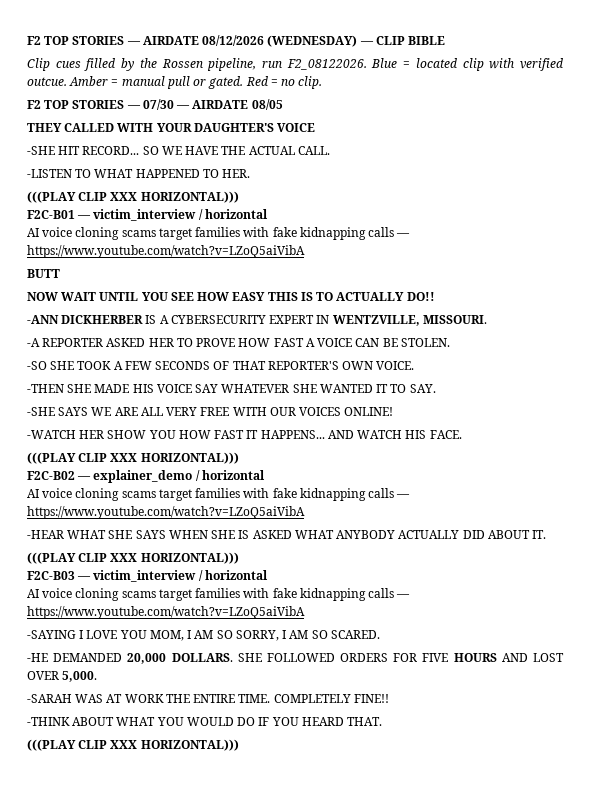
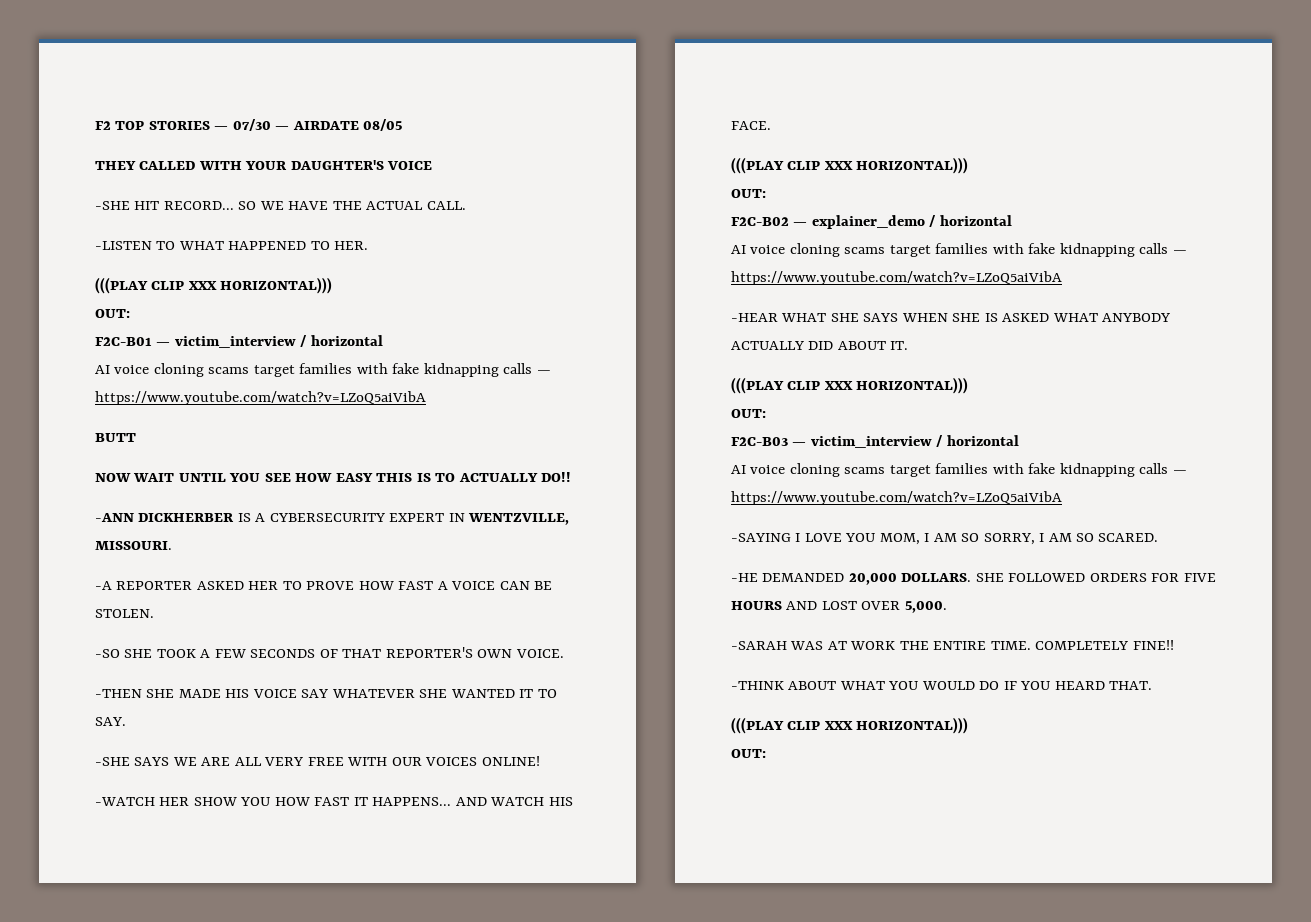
[27,35,446,47] [27,58,563,71] [27,76,323,89] [27,100,141,109] F2 TOP STORIES — AIRDATE 08/12/2026 (WEDNESDAY) — CLIP BIBLE // Clip cues filled by the Rossen pipeline, run F2_08122026. Blue = located clip with verified outcue. Amber = manual pull or gated. Red = no clip. // F2 TOP STORIES — -> [95,121,229,130] F2 TOP STORIES —
(239, 197) none -> [95,309,130,318] // OUT:
(239, 458) none -> [731,189,766,198] // OUT:
(239, 558) none -> [731,409,766,418] // OUT:
(239, 745) none -> [731,749,766,758] // OUT:

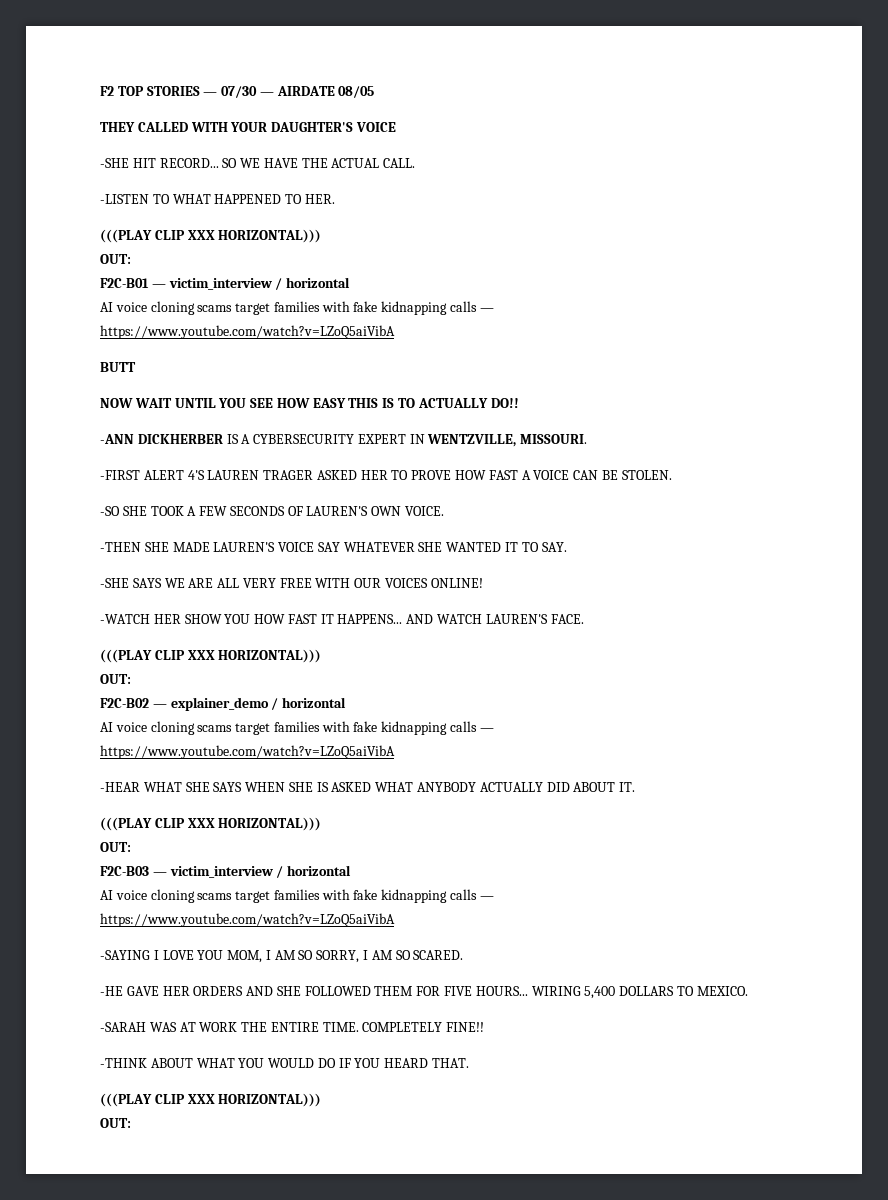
[95,581,193,590] -A REPORTER -> [100,470,314,480] -FIRST ALERT 4'S LAUREN TRAGER
[342,647,473,658] THAT REPORTER'S -> [306,506,369,516] LAUREN'S
[225,689,250,698] HIS -> [213,542,276,552] LAUREN'S
[548,797,573,806] HIS -> [485,614,548,624] LAUREN'S
[762,573,972,585] DEMANDED 20,000 DOLLARS. -> [126,986,274,996] GAVE HER ORDERS AND
[1089,573,1147,582] ORDERS -> [374,986,414,996] THEM
[731,601,947,613] HOURS AND LOST OVER 5,000. -> [475,986,748,999] HOURS... WIRING 5,400 DOLLARS TO MEXICO.

